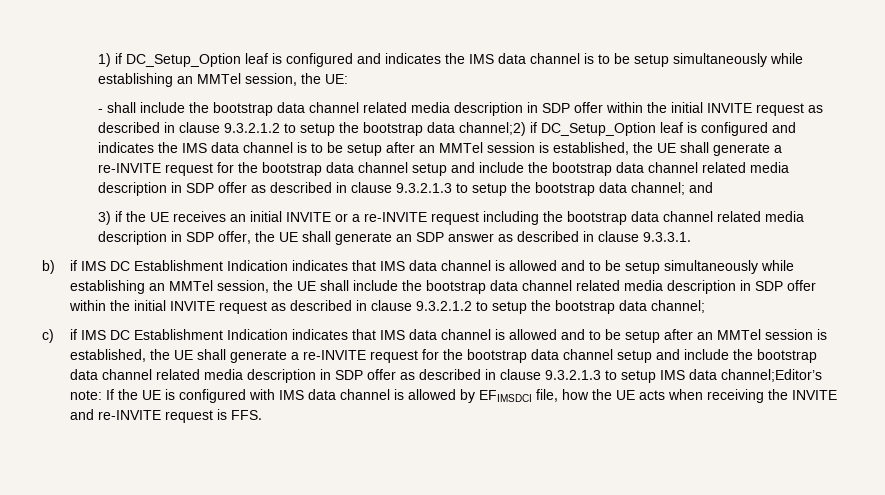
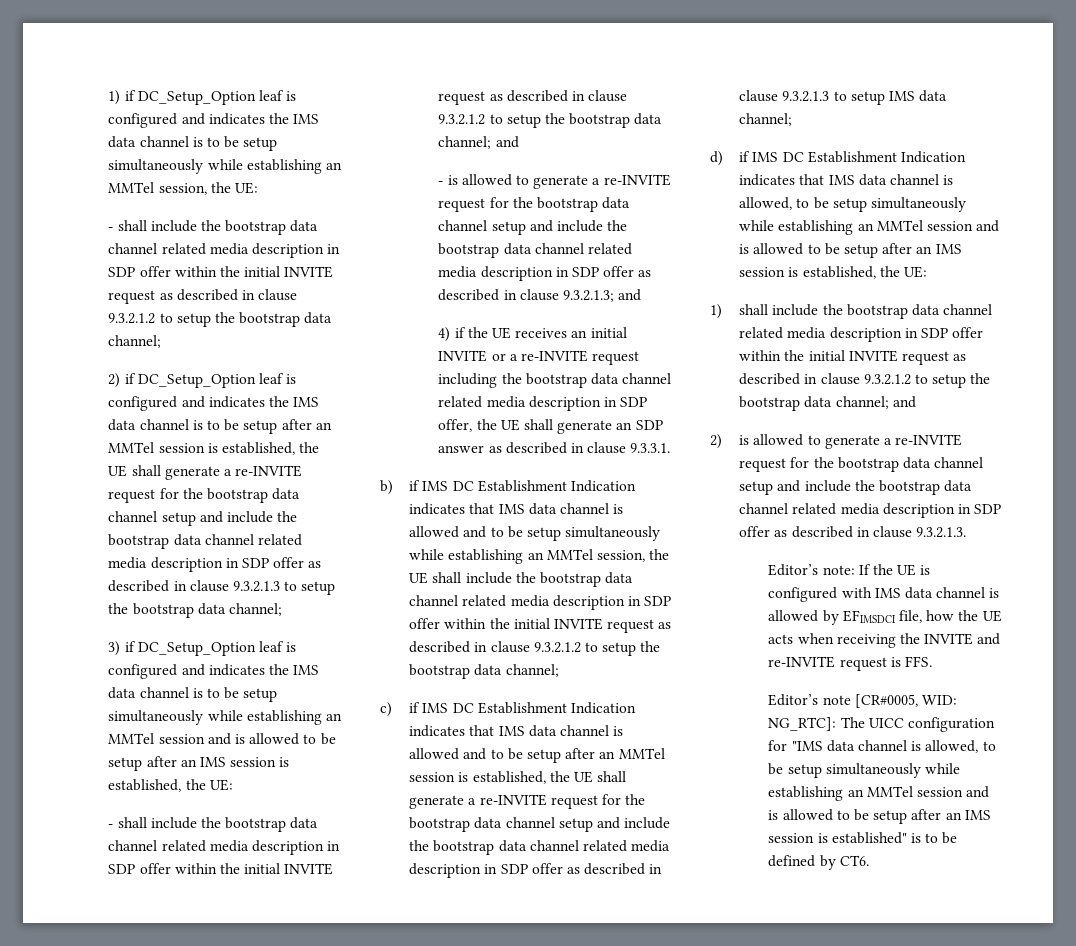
[458,122,526,136] channel;2) -> [108,335,162,348] [108,373,121,388] channel; // 2)
[688,182,713,193] [97,211,111,225] and // 3) -> [108,641,297,656] [108,664,320,679] [108,687,278,702] [108,710,343,725] [108,733,336,745] [108,756,290,771] [108,779,233,792] [108,817,319,832] [108,840,341,855] [108,863,334,875] [438,90,628,105] [438,113,663,128] [438,136,519,149] [438,174,671,189] [438,197,631,212] [438,220,628,235] [438,243,633,258] [438,266,652,281] [438,289,642,302] [438,327,451,342] // 3) if DC_Setup_Option leaf is configured and indicates the IMS data channel is to be setup simultaneously while establishing an MMTel session and is allowed to be setup after an IMS session is established, the UE: // - shall include the bootstrap data channel related media description in SDP offer within the initial INVITE request as described in clause 9.3.2.1.2 to setup the bootstrap data channel; and // - is allowed to generate a re-INVITE request for the bootstrap data channel setup and include the bootstrap data channel related media description in SDP offer as described in clause 9.3.2.1.3; and // 4)
[720,369,822,382] channel;Editor’s -> [739,113,793,126] [710,151,966,166] [739,174,954,186] [739,197,966,212] [739,220,1000,235] [739,243,962,258] [739,266,927,279] [710,304,993,319] [739,327,984,342] [739,350,967,365] [739,373,991,388] [739,396,916,411] [710,434,963,449] [739,457,984,472] [739,480,973,495] [739,503,1002,518] [739,526,967,538] [768,564,819,576] channel; // d) if IMS DC Establishment Indication indicates that IMS data channel is allowed, to be setup simultaneously while establishing an MMTel session and is allowed to be setup after an IMS session is established, the UE: // 1) shall include the bootstrap data channel related media description in SDP offer within the initial INVITE request as described in clause 9.3.2.1.2 to setup the bootstrap data channel; and // 2) is allowed to generate a re-INVITE request for the bootstrap data channel setup and include the bootstrap data channel related media description in SDP offer as described in clause 9.3.2.1.3. // Editor’s
(262, 415) none -> [768,694,958,708] [768,717,996,732] [768,740,996,753] [768,763,961,778] [768,786,990,801] [768,809,991,824] [768,832,958,844] [768,855,869,870] // Editor’s note [CR#0005, WID: NG_RTC]: The UICC configuration for "IMS data channel is allowed, to be setup simultaneously while establishing an MMTel session and is allowed to be setup after an IMS session is established" is to be defined by CT6.

